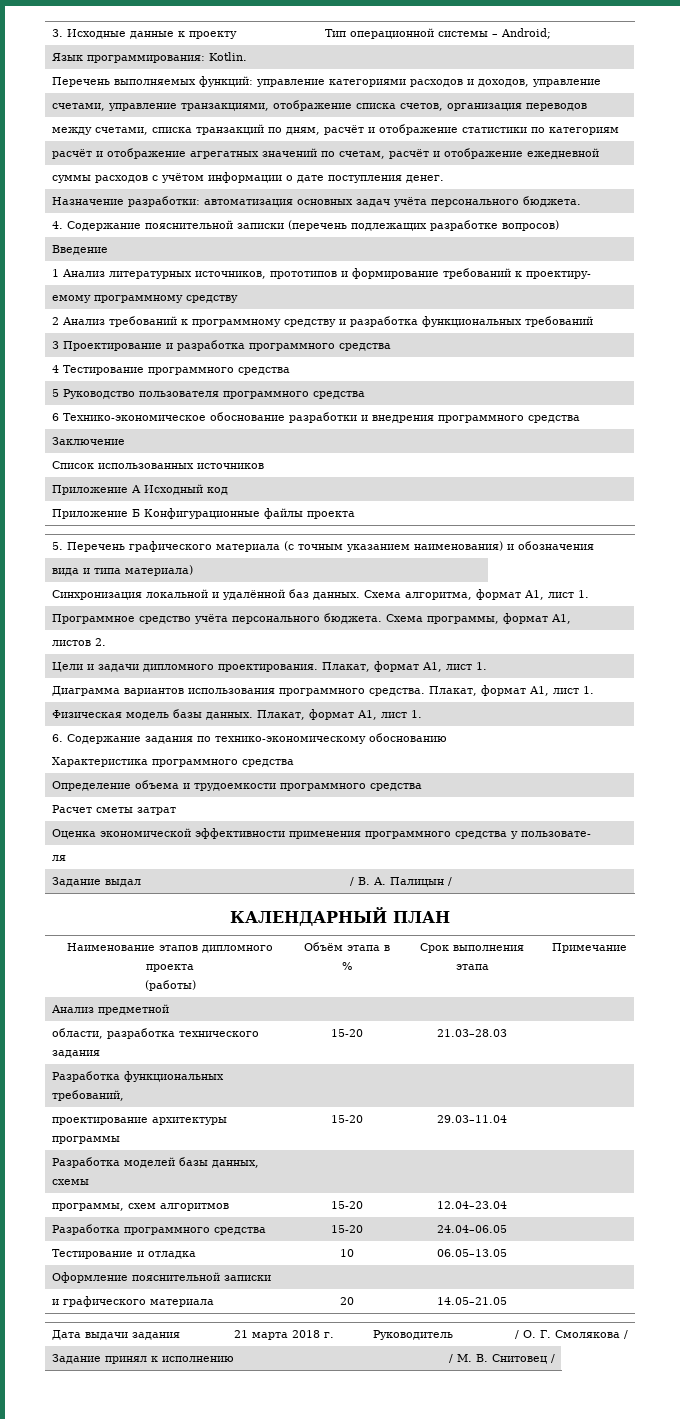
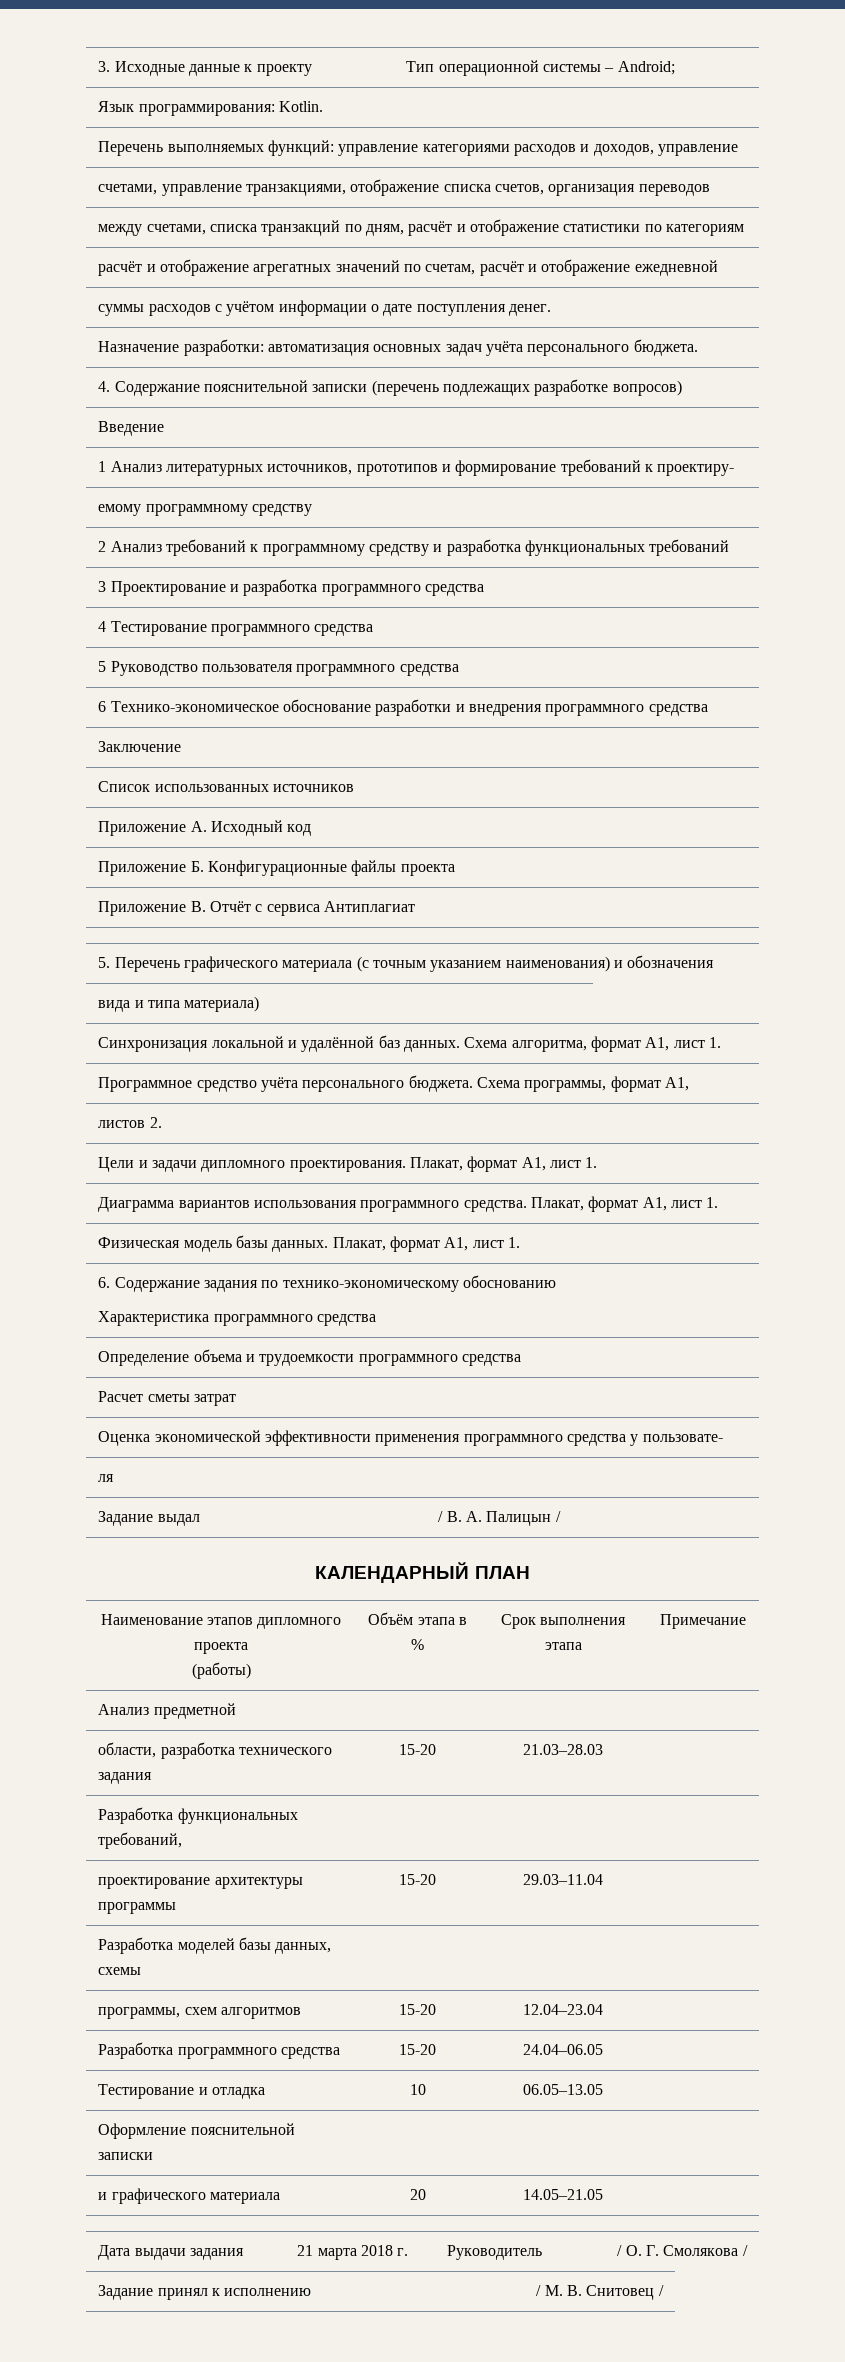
[131,485,141,493] А -> [190,821,207,832] А.
[131,509,140,517] Б -> [190,861,204,872] Б.
(355, 515) none -> [98,901,415,916] // Приложение В. Отчёт с сервиса Антиплагиат

